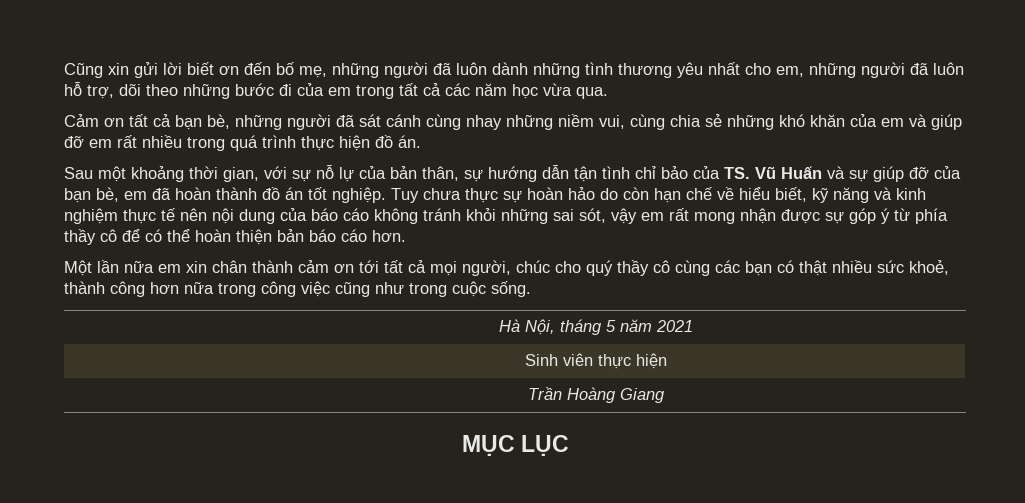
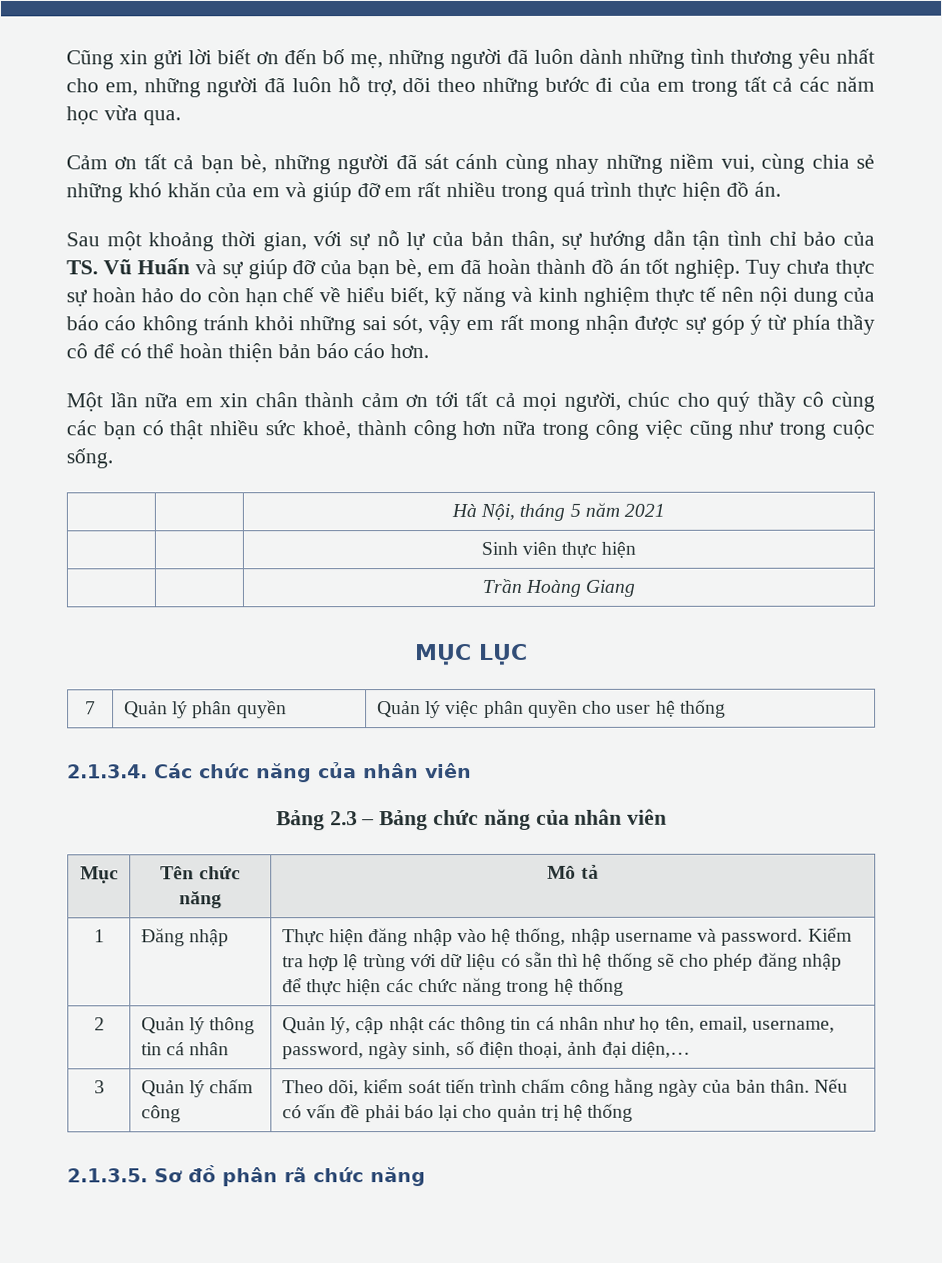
(570, 445) none -> [85,701,96,715] [123,700,287,719] [376,699,726,719] [67,761,472,783] [275,808,668,831] [79,866,119,884] [160,866,241,880] [179,891,222,909] [547,864,599,879] [93,929,105,943] [140,928,230,947] [281,927,852,947] [281,951,843,972] [281,977,624,997] [93,1017,105,1031] [140,1017,256,1035] [140,1042,230,1056] [281,1016,836,1035] [281,1040,691,1060] [93,1080,105,1094] [140,1079,254,1098] [140,1105,181,1123] [281,1077,849,1097] [281,1103,634,1123] [67,1165,426,1187] // 7 | Quản lý phân quyền | Quản lý việc phân quyền cho user hệ thống // 2.1.3.4. Các chức năng của nhân viên // Bảng 2.3 – Bảng chức năng của nhân viên // Mục | Tên chức năng | Mô tả // 1 | Đăng nhập | Thực hiện đăng nhập vào hệ thống, nhập username và password. Kiểm tra hợp lệ trùng với dữ liệu có sẵn thì hệ thống sẽ cho phép đăng nhập để thực hiện các chức năng trong hệ thống // 2 | Quản lý thông tin cá nhân | Quản lý, cập nhật các thông tin cá nhân như họ tên, email, username, password, ngày sinh, số điện thoại, ảnh đại diện,… // 3 | Quản lý chấm công | Theo dõi, kiểm soát tiến trình chấm công hằng ngày của bản thân. Nếu có vấn đề phải báo lại cho quản trị hệ thống // 2.1.3.5. Sơ đồ phân rã chức năng

